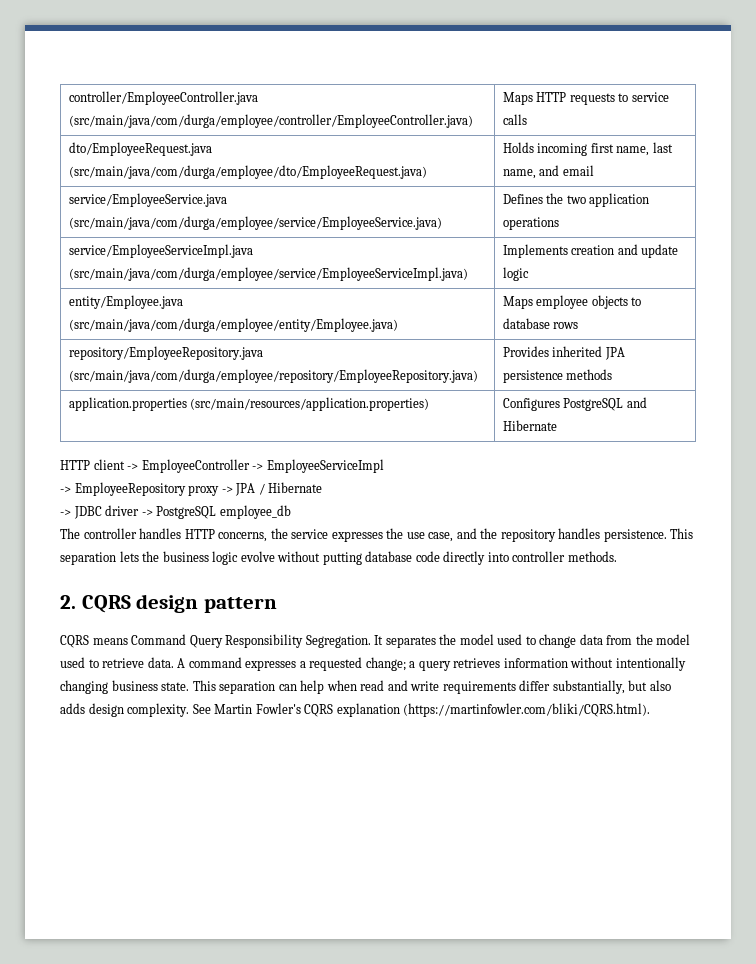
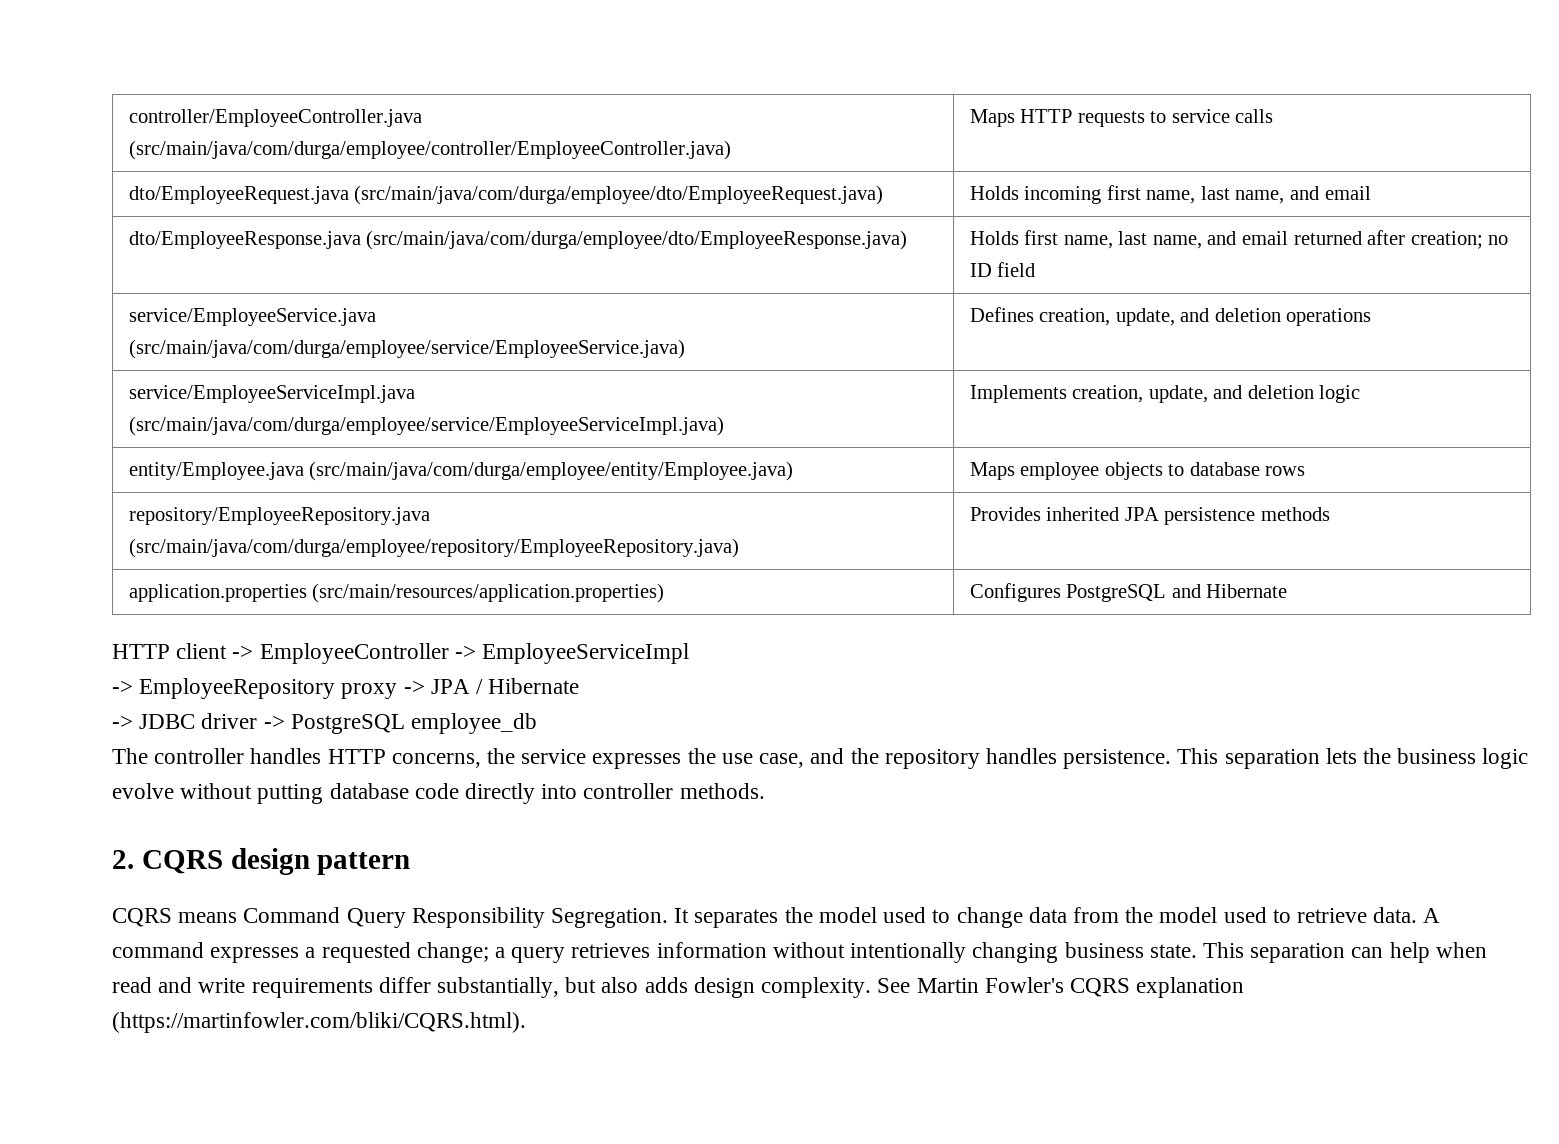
(594, 170) none -> [128,230,908,250] [969,230,1509,249] [969,262,1036,277] // dto/EmployeeResponse.java (src/main/java/com/durga/employee/dto/EmployeeResponse.java) | Holds first name, last name, and email returned after creation; no ID field
[546,193,650,207] the two application -> [1039,308,1281,326] creation, update, and deletion
[571,244,679,258] creation and update -> [1072,385,1314,403] creation, update, and deletion

